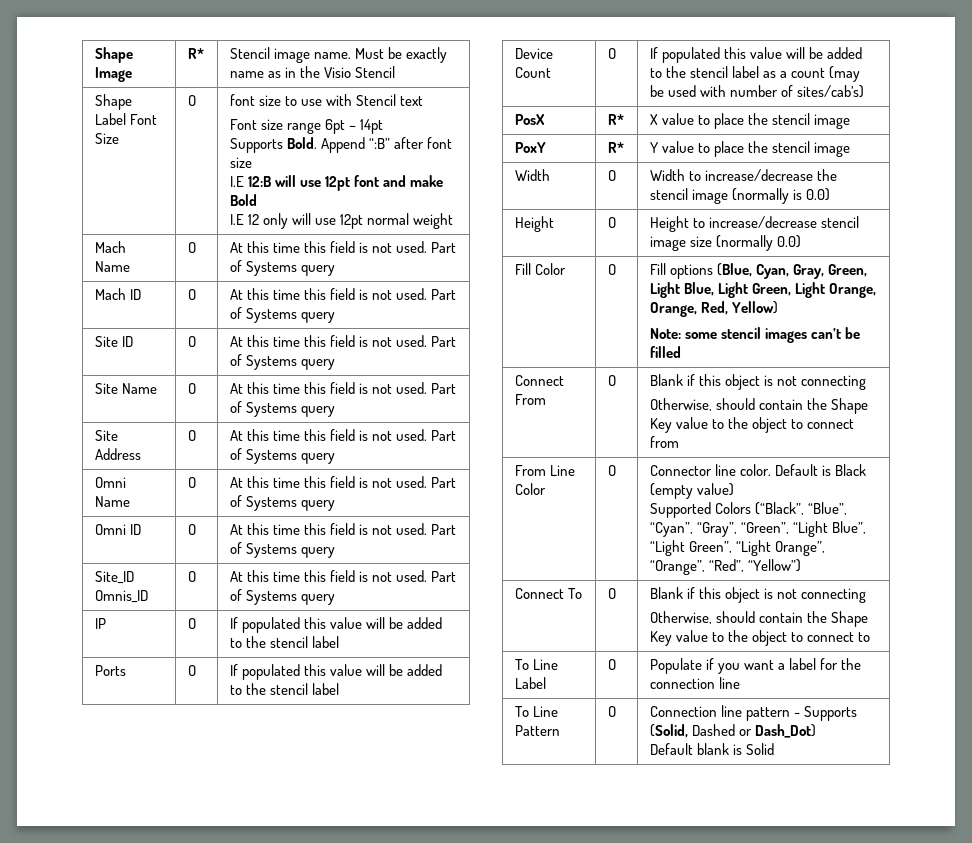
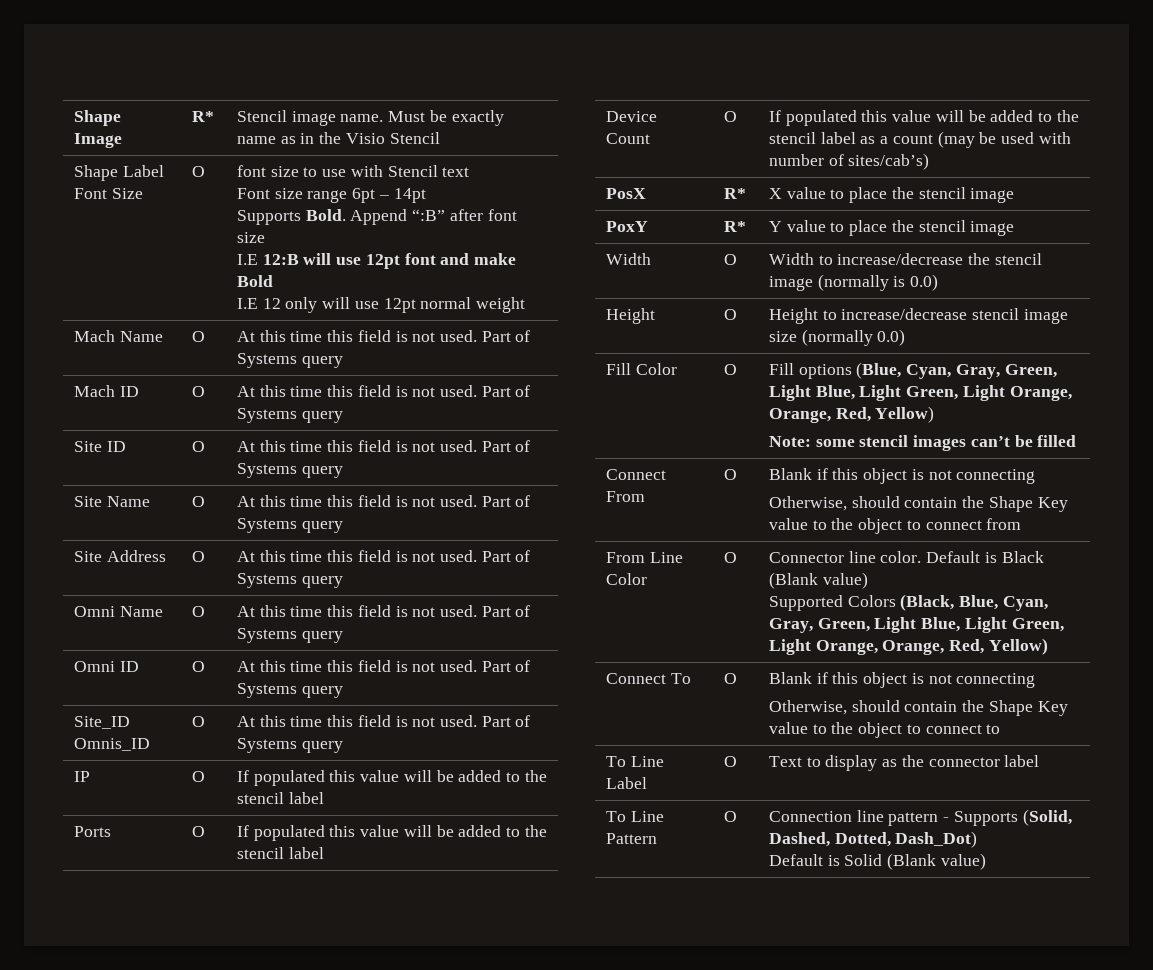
[649,483,693,499] (empty -> [768,572,818,589] (Blank
[754,502,847,515] [649,521,867,537] [649,540,825,556] [649,559,801,575] (“Black”, “Blue”, “Cyan”, “Gray”, “Green”, “Light Blue”, “Light Green”, “Light Orange”, “Orange”, “Red”, “Yellow”) -> [900,594,1048,611] [768,617,1064,633] [768,638,1048,655] (Black, Blue, Cyan, Gray, Green, Light Blue, Light Green, Light Orange, Orange, Red, Yellow)
[649,658,862,674] [649,677,740,689] Populate if you want a label for the connection line -> [768,755,1040,771] Text to display as the connector label
[691,724,752,736] Dashed or -> [768,832,891,847] Dashed, Dotted,
[696,743,729,755] blank -> (823, 860) none
(774, 749) none -> [887,853,986,870] (Blank value)

